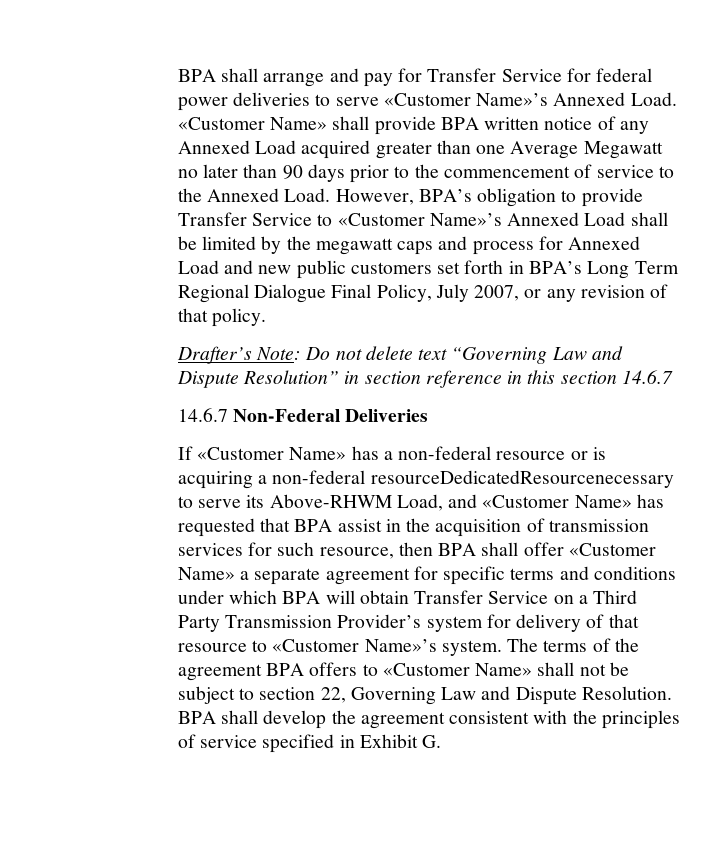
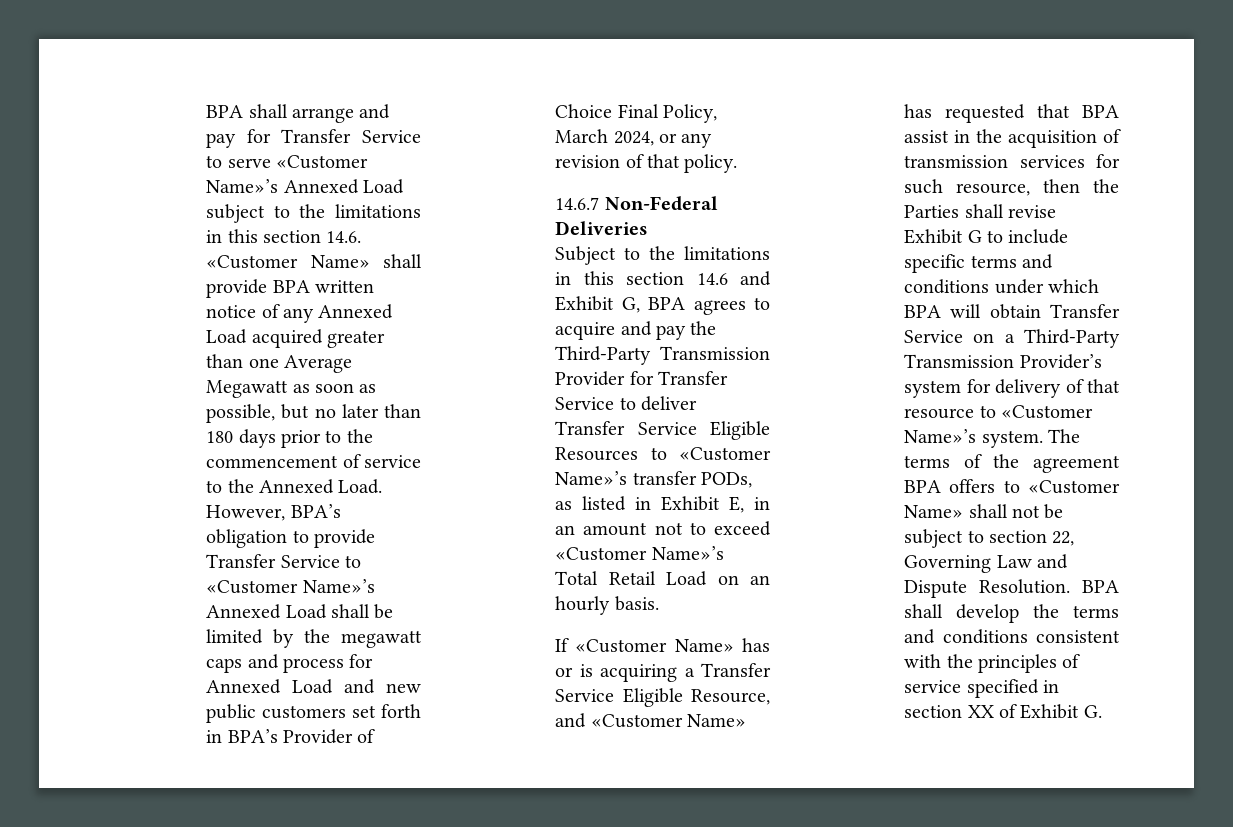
[567,68,653,82] [177,92,311,111] for federal power deliveries -> (421, 136) none
[630,92,677,106] Load. -> [362,179,404,194] [206,204,421,223] [206,229,362,243] Load subject to the limitations in this section 14.6.
(663, 150) none -> [292,383,377,393] [206,404,310,423] as soon as possible, but
[282,165,303,179] 90 -> [206,431,234,443] 180
[587,261,679,279] [177,284,520,303] Long Term Regional Dialogue Final Policy, July 2007, -> [282,729,376,744] [555,104,717,123] [555,129,654,146] Provider of Choice Final Policy, March 2024,
[176,346,624,364] [176,370,674,388] [177,408,429,422] Drafter’s Note: Do not delete text “Governing Law and Dispute Resolution” in section reference in this section 14.6.7 // 14.6.7 Non-Federal Deliveries -> [555,196,718,211] [555,221,649,235] [555,246,770,265] [555,271,771,286] [555,296,770,315] [555,321,717,340] [555,346,770,365] [555,371,728,386] [555,396,697,411] [555,421,770,440] [555,447,771,461] [555,471,752,488] [555,496,770,513] [555,521,771,536] [555,546,724,561] [555,571,770,586] [555,596,659,615] 14.6.7 Non-Federal Deliveries // Subject to the limitations in this section 14.6 and Exhibit G, BPA agrees to acquire and pay the Third-Party Transmission Provider for Transfer Service to deliver Transfer Service Eligible Resources to «Customer Name»’s transfer PODs, as listed in Exhibit E, in an amount not to exceed «Customer Name»’s Total Retail Load on an hourly basis.
[383,446,566,460] a non-federal resource -> (770, 645) none
[272,470,674,488] [177,494,443,511] non-federal resourceDedicatedResourcenecessary to serve its Above-RHWM Load, -> [701,663,771,677] [555,688,770,707] Transfer Service Eligible Resource,
[438,542,657,556] [177,566,438,585] BPA shall offer «Customer Name» a separate agreement for -> [1093,179,1119,193] [904,204,1056,218] [904,229,1069,244] the Parties shall revise Exhibit G to include
[593,590,638,604] [177,615,220,632] Third Party -> [1024,329,1120,348] Third-Party
[360,712,445,729] agreement -> [1073,605,1119,618] [904,629,1028,644] terms and conditions
(355, 741) none -> [904,704,1017,718] section XX of

